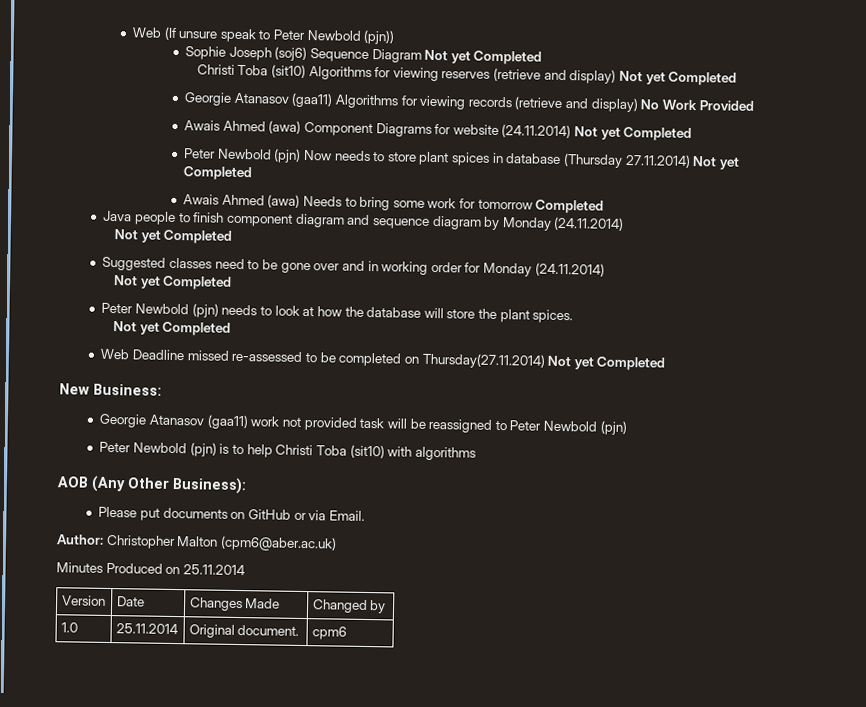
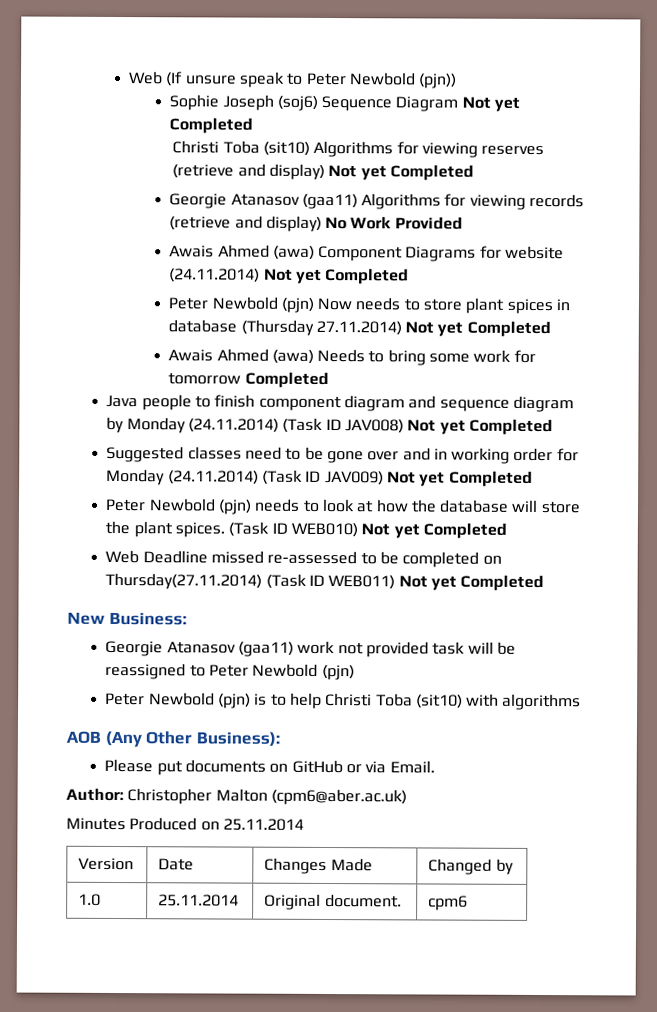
(625, 223) // -> [282,417,404,434] (Task ID JAV008)
(605, 269) // -> [261,469,384,486] (Task ID JAV009)
(574, 316) // -> [228,521,358,538] (Task ID WEB010)
(545, 360) none -> [265,573,396,590] (Task ID WEB011)

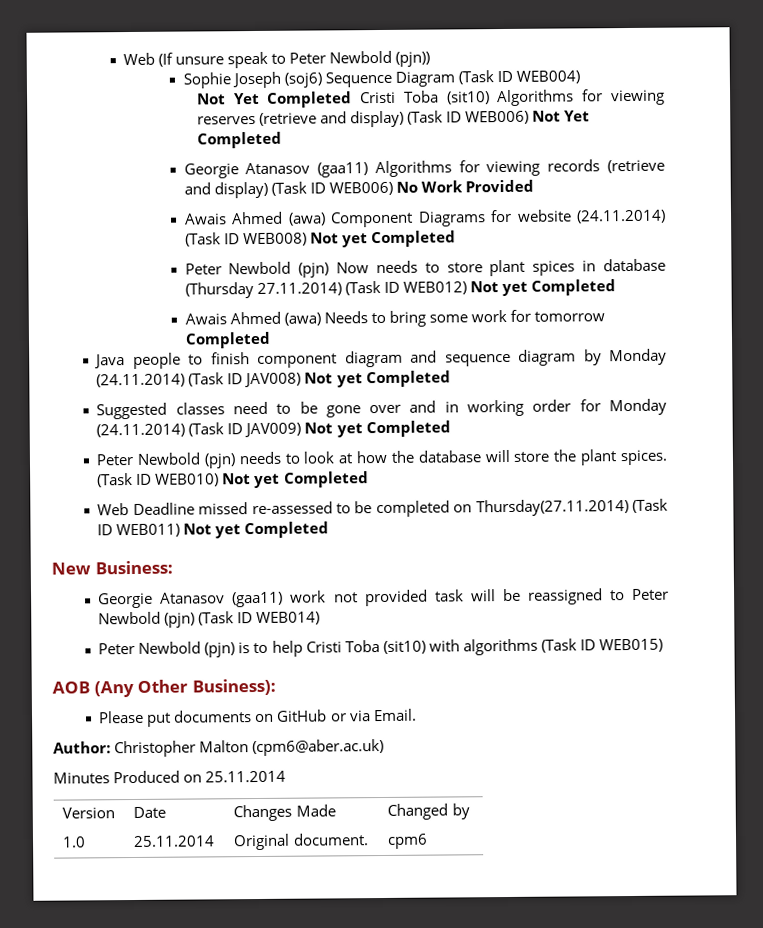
[461,96,521,112] [169,117,254,134] [172,140,220,154] Not yet Completed // Christi -> [457,70,580,85] [196,91,397,108] (Task ID WEB004) // Not Yet Completed Cristi
[328,164,387,181] Not yet -> [407,110,591,125] (Task ID WEB006) Not Yet
(322, 223) none -> [270,181,393,196] (Task ID WEB006)
(261, 275) none -> [184,232,307,247] (Task ID WEB008)
(402, 328) none -> [344,281,467,296] (Task ID WEB012)
(355, 672) none -> [198,611,321,626] (Task ID WEB014)
[325,692,373,707] Christi -> [305,641,342,653] Cristi
(582, 702) none -> [540,638,663,653] (Task ID WEB015)

